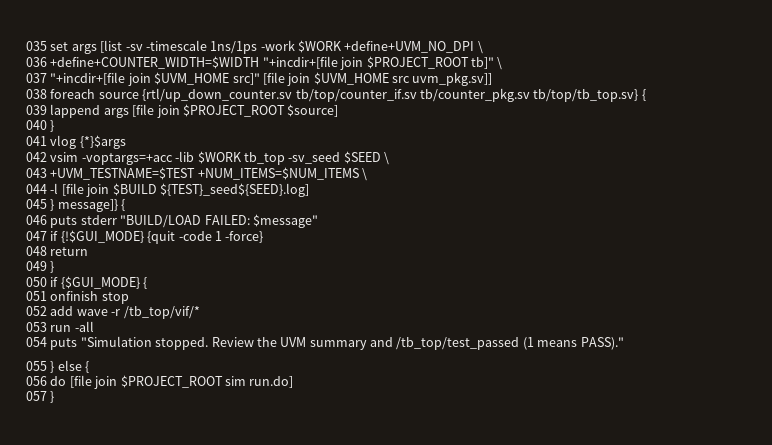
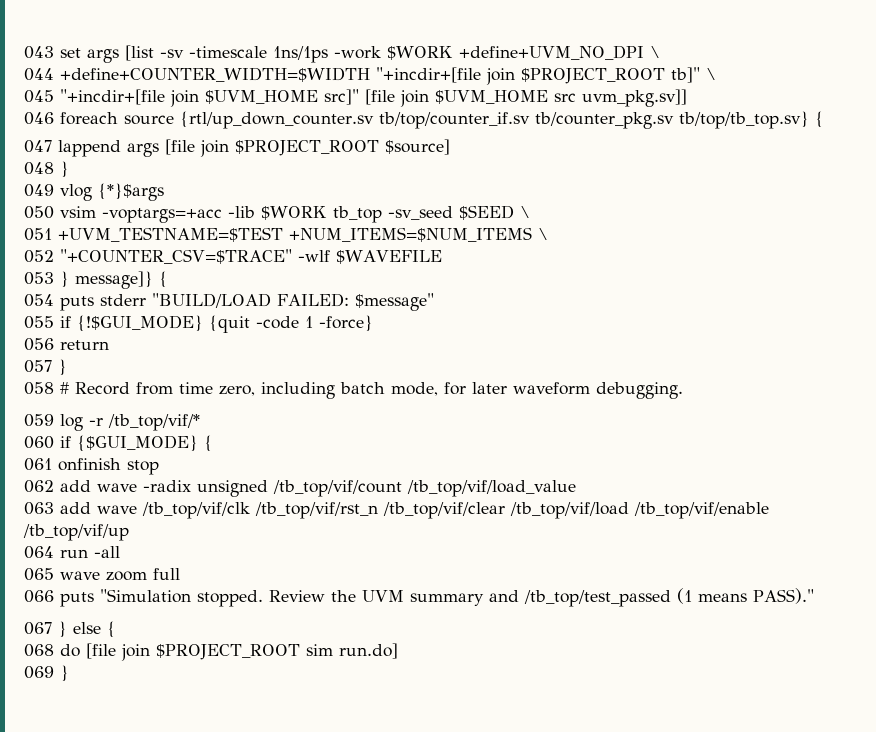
[26,41,47,51] 035 -> [24,46,54,59] 043
[26,57,47,67] 036 -> [24,68,54,81] 044
[26,73,47,83] 037 -> [24,90,54,103] 045
[26,89,47,99] 038 -> [24,112,54,125] 046
[26,105,47,115] 039 -> [24,140,52,153] 047
[26,120,55,132] [26,136,47,146] 040 } // 041 -> [24,161,69,178] [24,184,54,197] 048 } // 049
[26,152,47,162] 042 -> [24,206,54,219] 050
[26,168,47,178] 043 -> [24,228,52,241] 051
[26,183,309,197] [26,199,47,209] 044 -l [file join $BUILD ${TEST}_seed${SEED}.log] // 045 -> [24,249,442,264] [24,272,54,285] 052 "+COUNTER_CSV=$TRACE" -wlf $WAVEFILE // 053
[26,215,47,225] 046 -> [24,294,54,307] 054
[26,231,47,241] 047 -> [24,316,54,329] 055
[26,246,47,256] 048 -> [24,338,54,351] 056
[26,261,55,273] [26,277,47,287] 049 } // 050 -> [24,359,67,376] [24,382,683,399] [24,414,200,431] [24,436,54,449] 057 } // 058 # Record from time zero, including batch mode, for later waveform debugging. // 059 log -r /tb_top/vif/* // 060
[26,291,47,301] 051 -> [24,458,52,471] 061
[26,306,200,319] [26,321,94,332] [26,337,47,347] 052 add wave -r /tb_top/vif/* // 053 run -all // 054 -> [24,480,576,497] [24,502,769,519] [23,524,129,541] [24,546,120,559] [24,568,180,581] [24,590,54,603] 062 add wave -radix unsigned /tb_top/vif/count /tb_top/vif/load_value // 063 add wave /tb_top/vif/clk /tb_top/vif/rst_n /tb_top/vif/clear /tb_top/vif/load /tb_top/vif/enable /tb_top/vif/up // 064 run -all // 065 wave zoom full // 066
[26,361,47,371] 055 -> [24,622,52,635] 067
[26,376,47,386] 056 -> [24,644,54,657] 068
[26,391,47,401] 057 -> [24,666,54,679] 069

